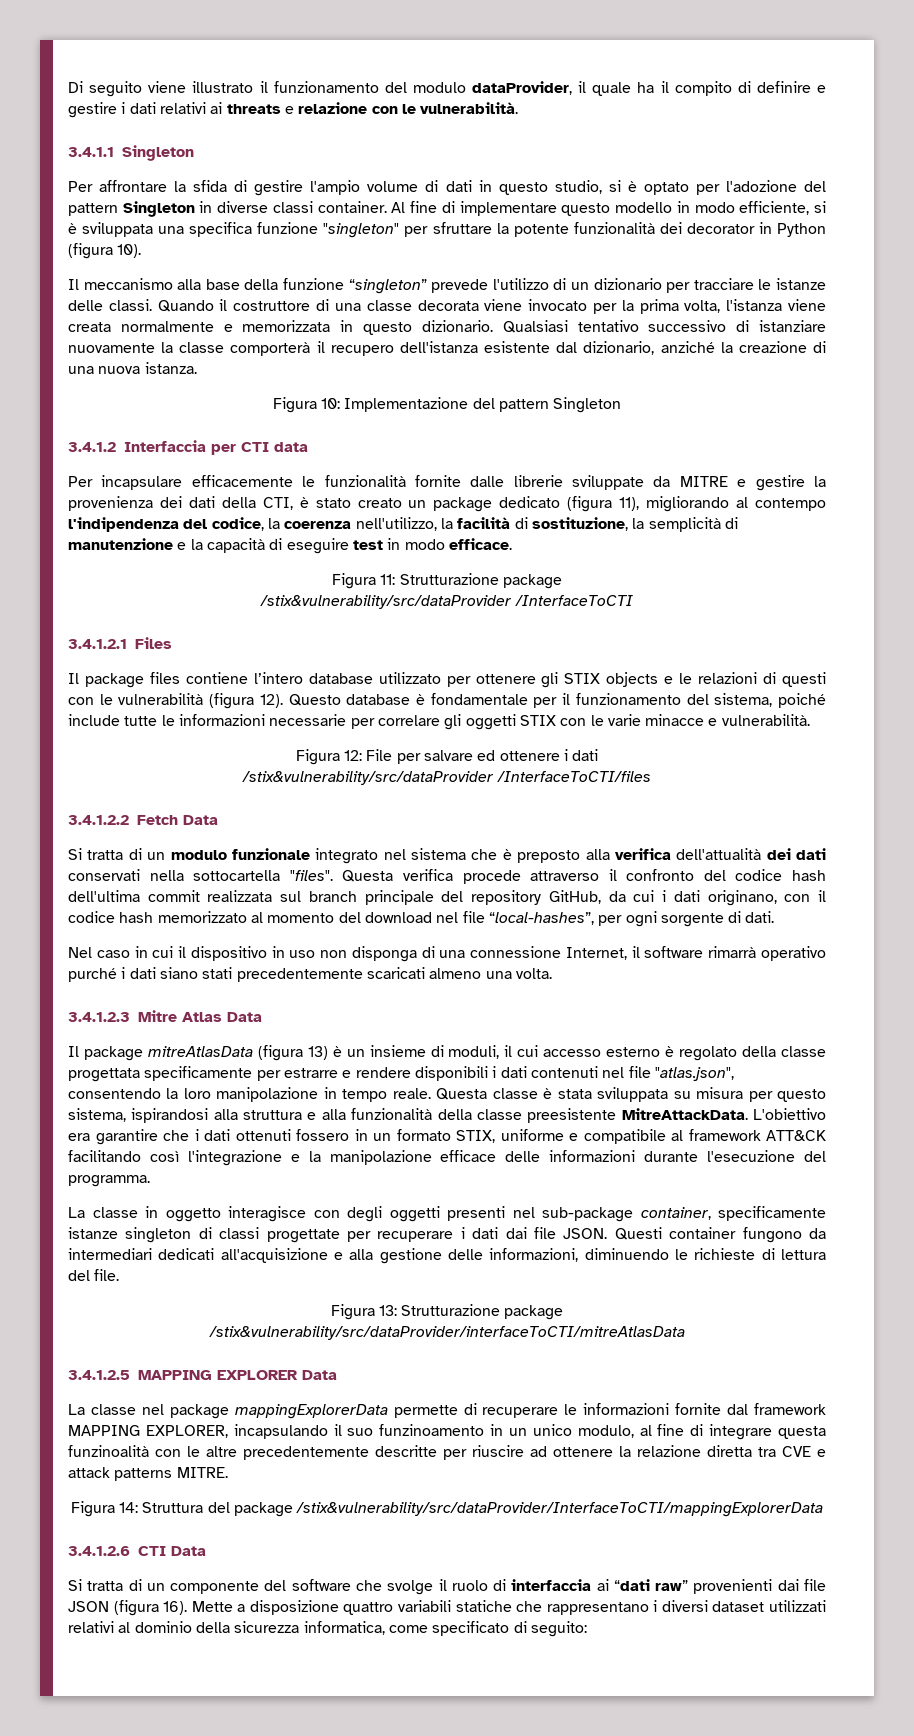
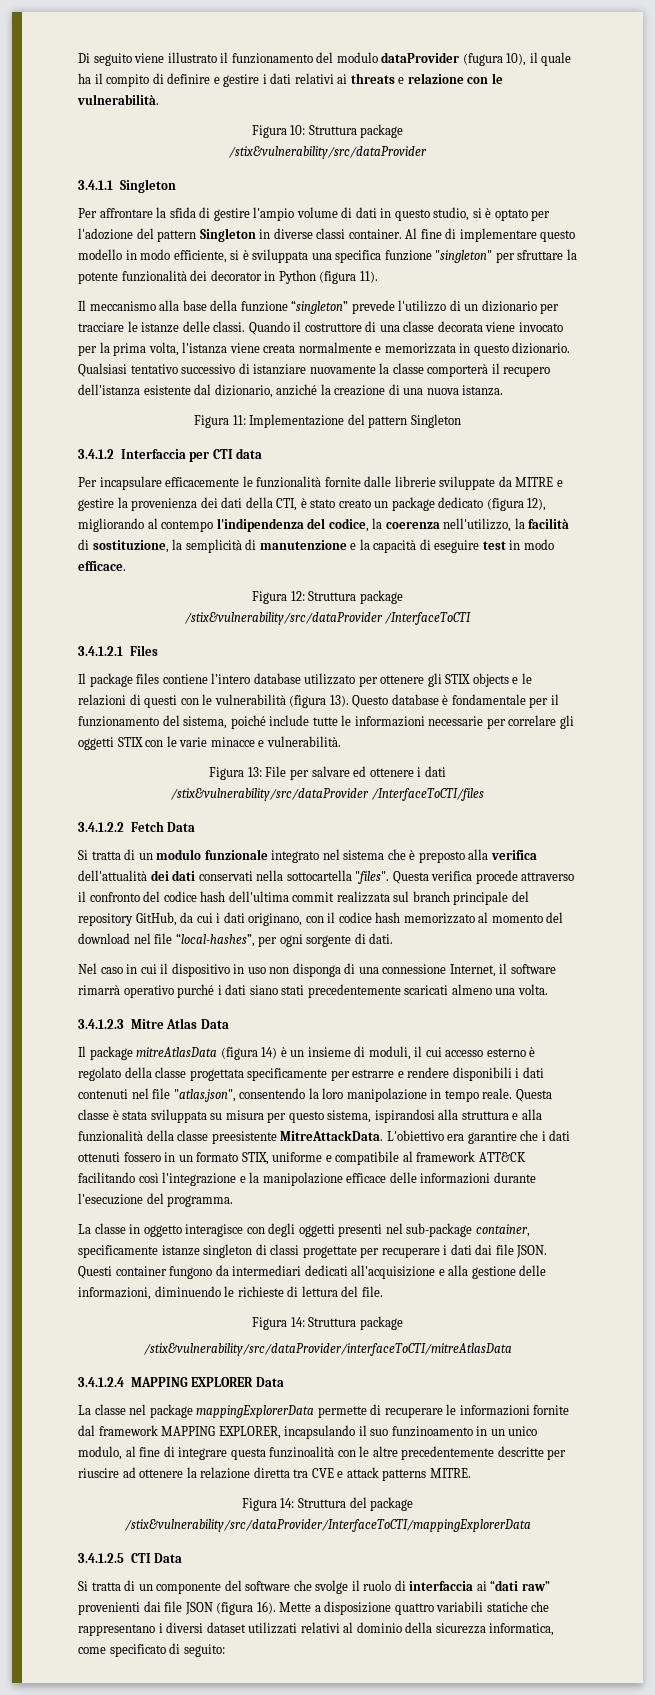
[472,81,572,95] dataProvider, -> [381,52,527,66] dataProvider (fugura 10),
(519, 108) none -> [251,124,404,138] [229,146,427,159] // Figura 10: Struttura package // /stix&vulnerability/src/dataProvider
[117,244,142,258] 10). -> [359,271,378,283] 11).
[321,398,341,409] 10: -> [232,415,246,425] 11:
[619,497,640,511] 11), -> [527,498,547,511] 12),
[380,573,499,585] 11: Strutturazione -> [290,591,357,601] 12: Struttura
[259,694,283,708] 12). -> [329,695,349,707] 13).
[344,750,363,761] 12: -> [247,767,262,777] 13:
[307,1046,328,1060] 13) -> [261,1047,278,1059] 14)
[378,1304,501,1316] 13: Strutturazione -> [290,1317,357,1327] 14: Struttura
[68,1370,130,1380] 3.4.1.2.5 -> [78,1377,124,1387] 3.4.1.2.4
[68,1546,130,1556] 3.4.1.2.6 -> [78,1553,124,1563] 3.4.1.2.5

